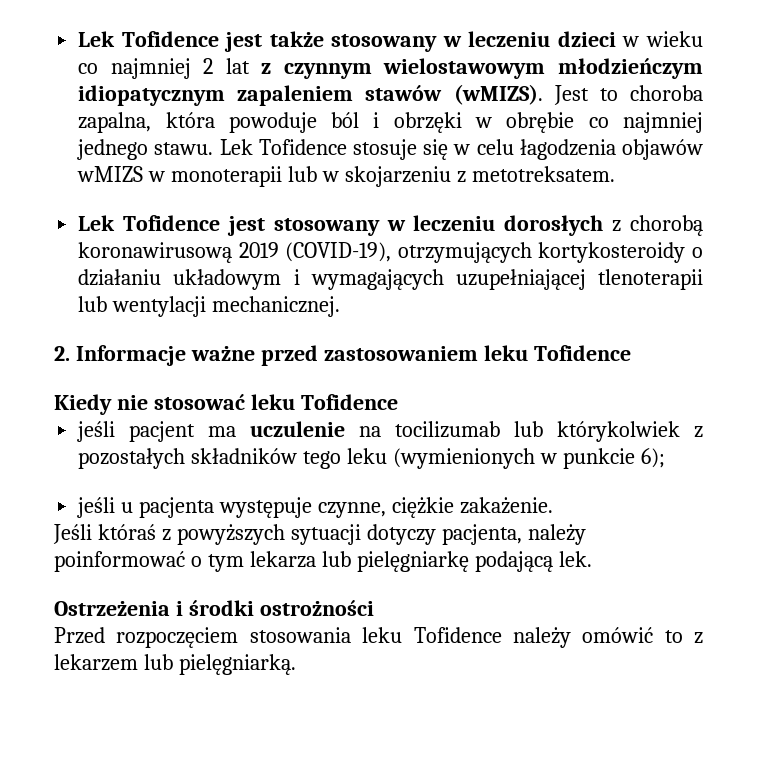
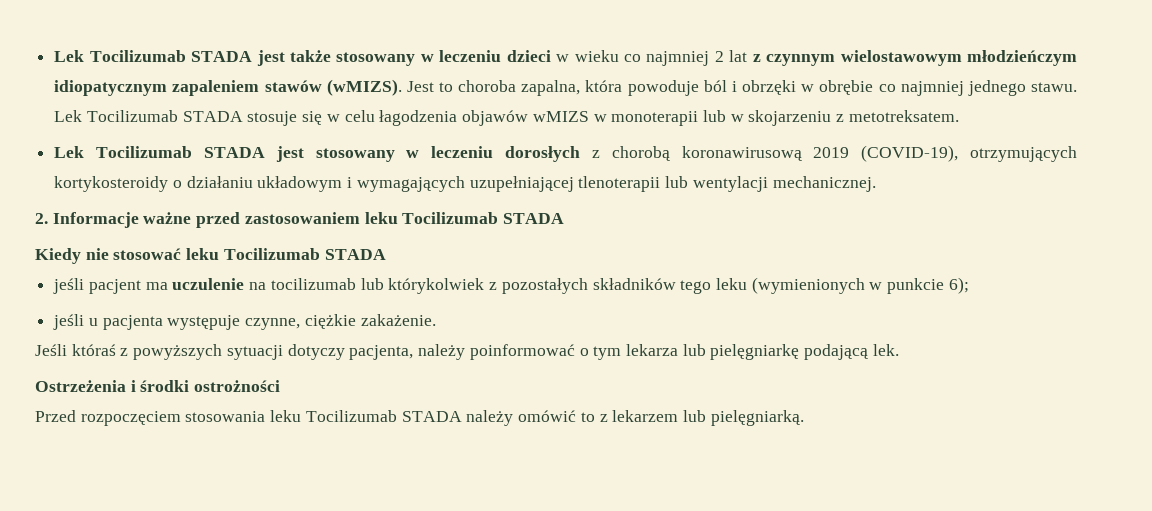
[78,31,219,47] Lek Tofidence -> [54,50,253,62] Lek Tocilizumab STADA
[258,139,347,155] Tofidence -> [86,110,243,122] Tocilizumab STADA
[123,215,221,231] Tofidence -> [96,146,265,158] Tocilizumab STADA
[533,345,631,361] Tofidence -> [402,212,565,224] Tocilizumab STADA
[300,394,398,410] Tofidence -> [223,248,386,260] Tocilizumab STADA
[413,627,502,643] Tofidence -> [305,410,462,422] Tocilizumab STADA

